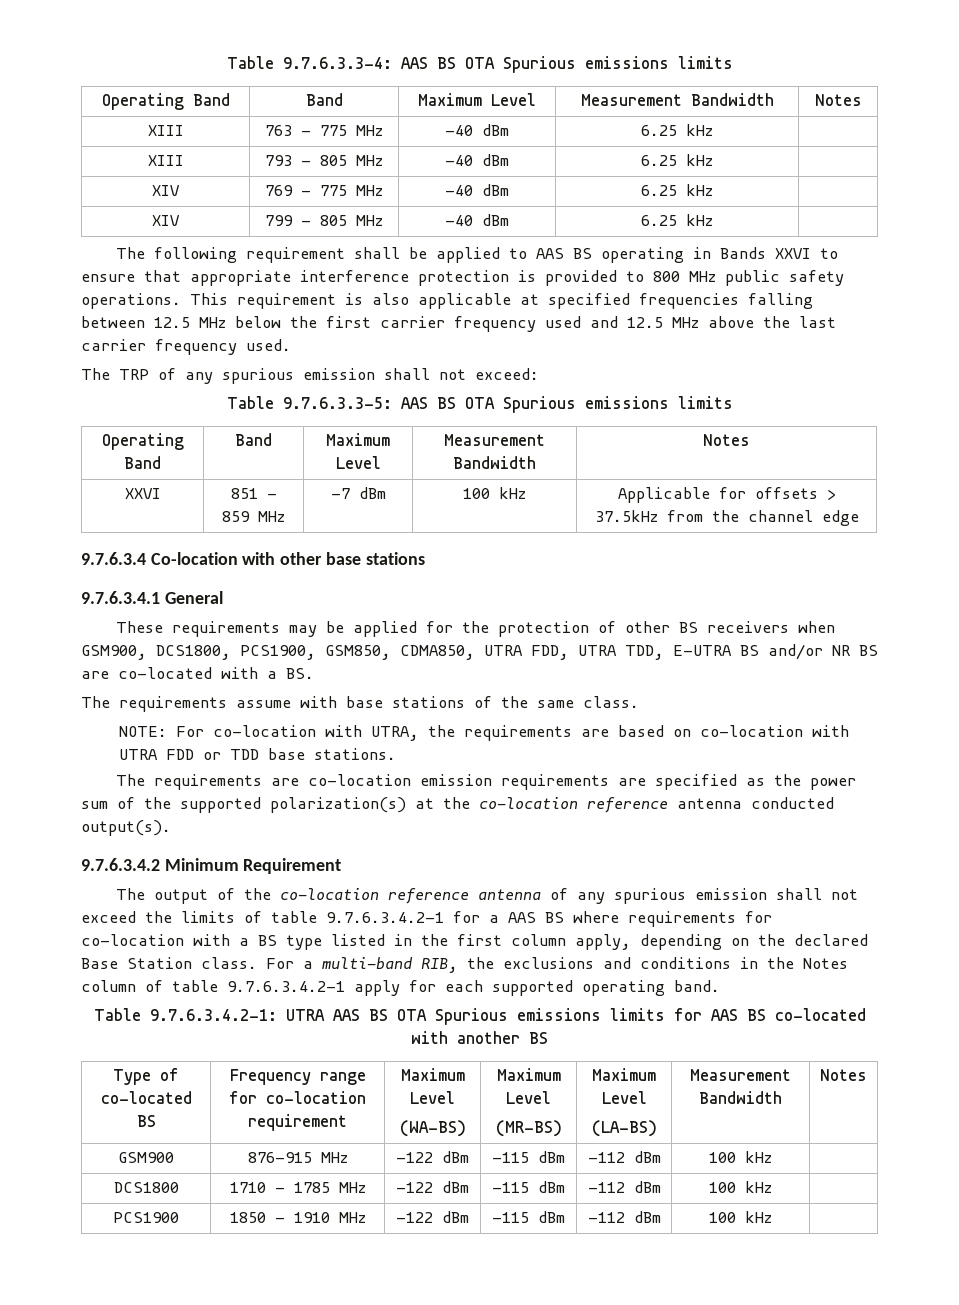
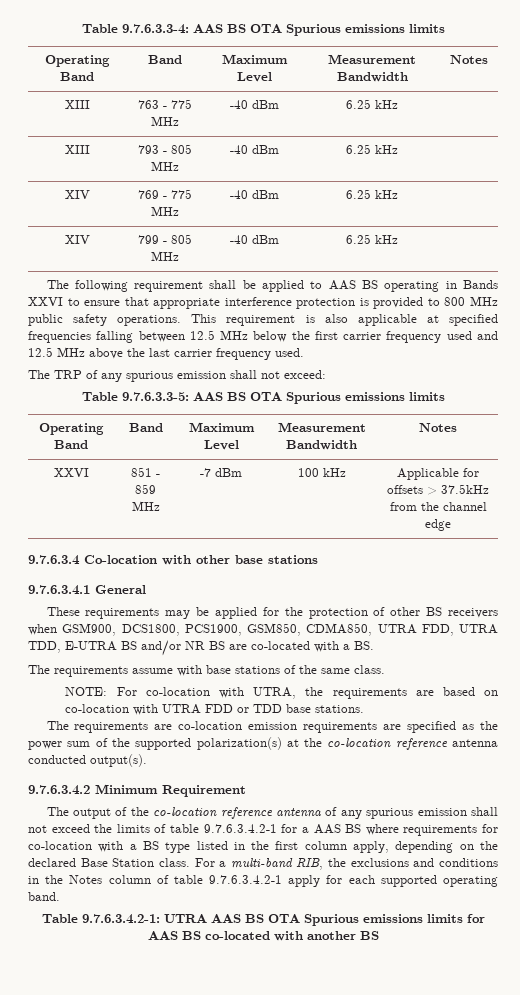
[113,1068,179,1085] [100,1091,192,1104] [136,1115,156,1127] [229,1069,366,1085] [228,1091,366,1104] [247,1114,347,1131] [400,1068,465,1081] [410,1091,455,1104] [399,1120,466,1137] [496,1068,561,1081] [506,1091,551,1104] [495,1120,562,1137] [592,1068,656,1081] [601,1091,647,1104] [591,1120,657,1137] [690,1069,791,1081] [699,1091,782,1104] [820,1069,867,1081] [118,1152,174,1163] [247,1152,348,1163] [396,1151,469,1163] [492,1151,565,1163] [587,1151,661,1163] [709,1151,772,1163] [113,1182,179,1193] [229,1182,366,1193] [396,1181,469,1193] [492,1181,565,1193] [587,1181,661,1193] [709,1181,772,1193] [113,1212,179,1223] [229,1212,366,1223] [396,1211,469,1223] [492,1211,565,1223] [587,1211,661,1223] [709,1211,772,1223] // Type of co-located BS | Frequency range for co-location requirement | Maximum Level // (WA-BS) | Maximum Level // (MR-BS) | Maximum Level // (LA-BS) | Measurement Bandwidth | Notes // GSM900 | 876-915 MHz | -122 dBm | -115 dBm | -112 dBm | 100 kHz | // DCS1800 | 1710 - 1785 MHz | -122 dBm | -115 dBm | -112 dBm | 100 kHz | // PCS1900 | 1850 - 1910 MHz | -122 dBm | -115 dBm | -112 dBm | 100 kHz | -> (379, 935) none

